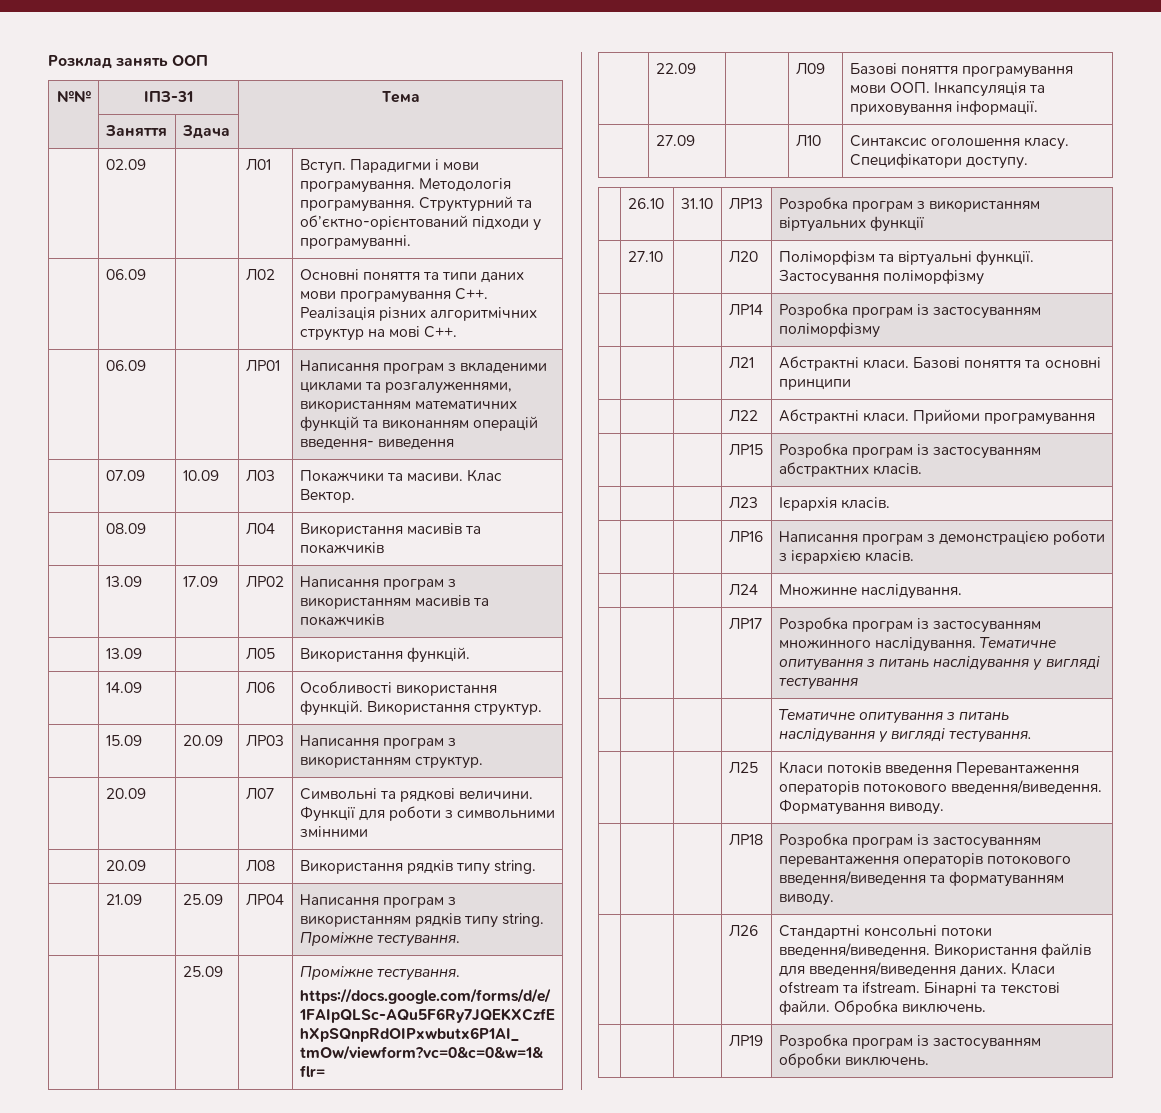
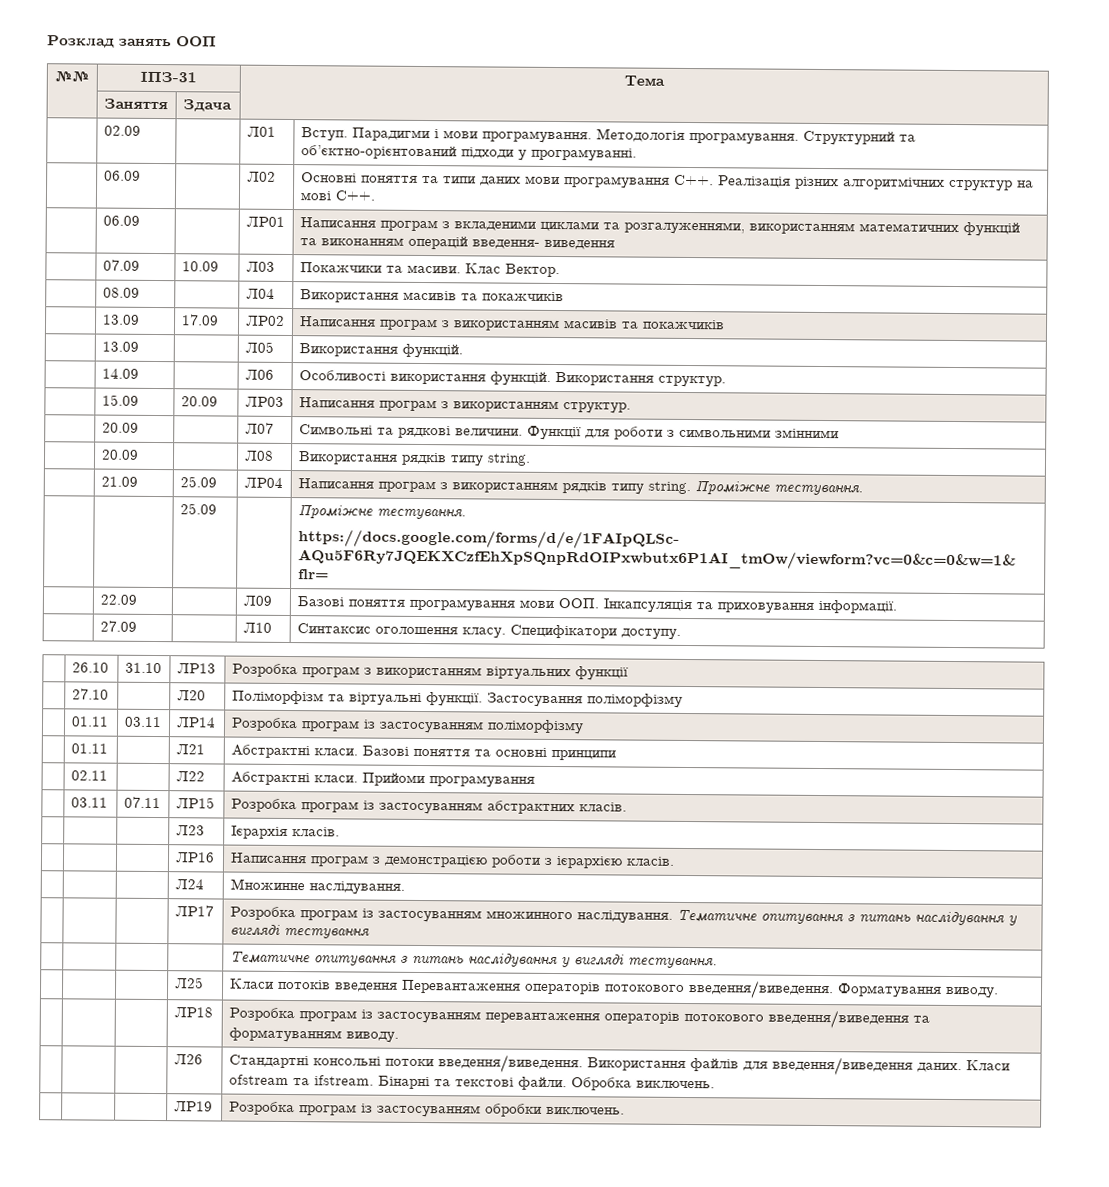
(984, 277) | -> [70,716,109,727] [123,716,162,728] 01.11 | 03.11
(880, 330) none -> [70,743,108,754] 01.11
(851, 384) none -> [70,770,108,781] 02.11
(1096, 419) | -> [70,797,108,808] [123,796,161,809] 03.11 | 07.11

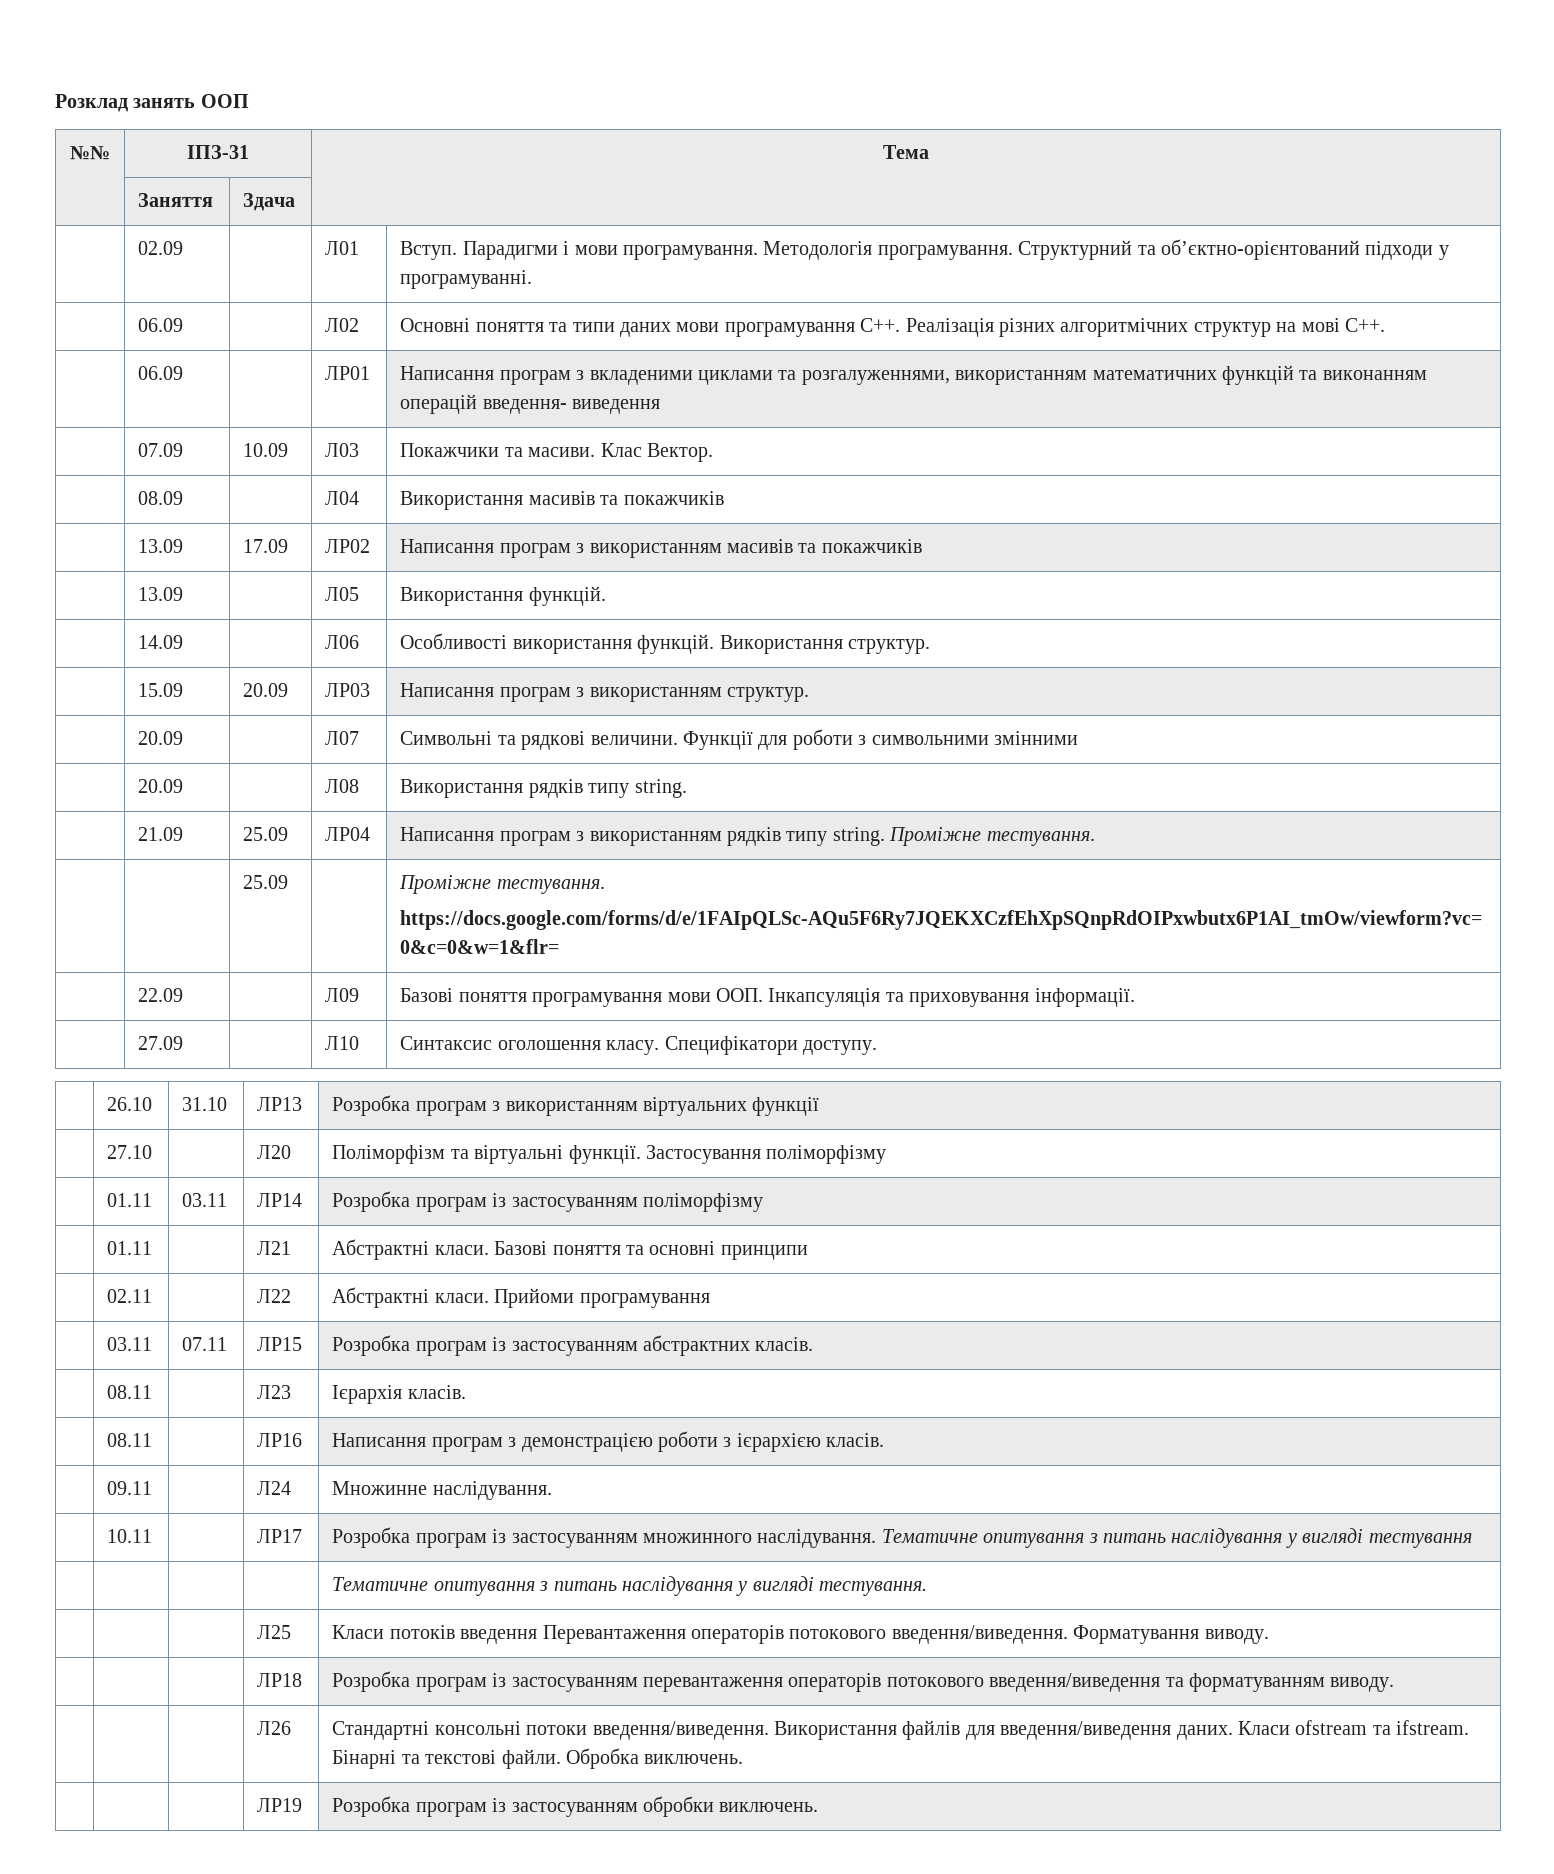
(627, 807) none -> [107,1385,153,1399] 08.11
(340, 832) none -> [107,1433,153,1447] 08.11
(675, 861) none -> [107,1481,153,1495] 09.11
(405, 888) none -> [107,1529,153,1543] 10.11

